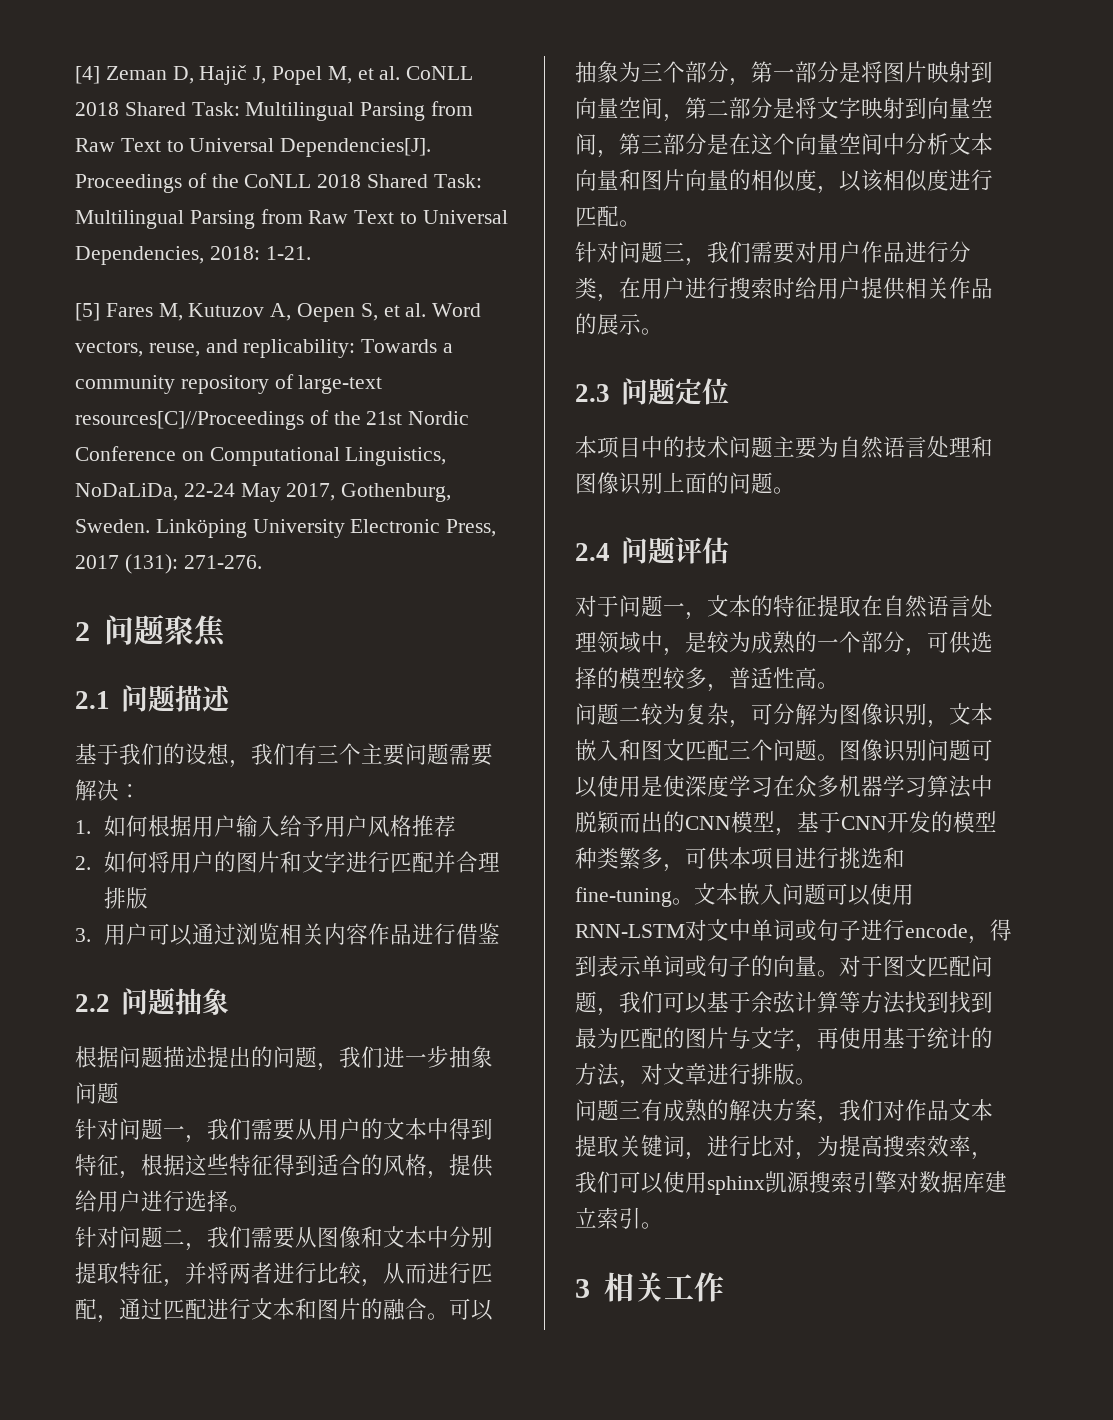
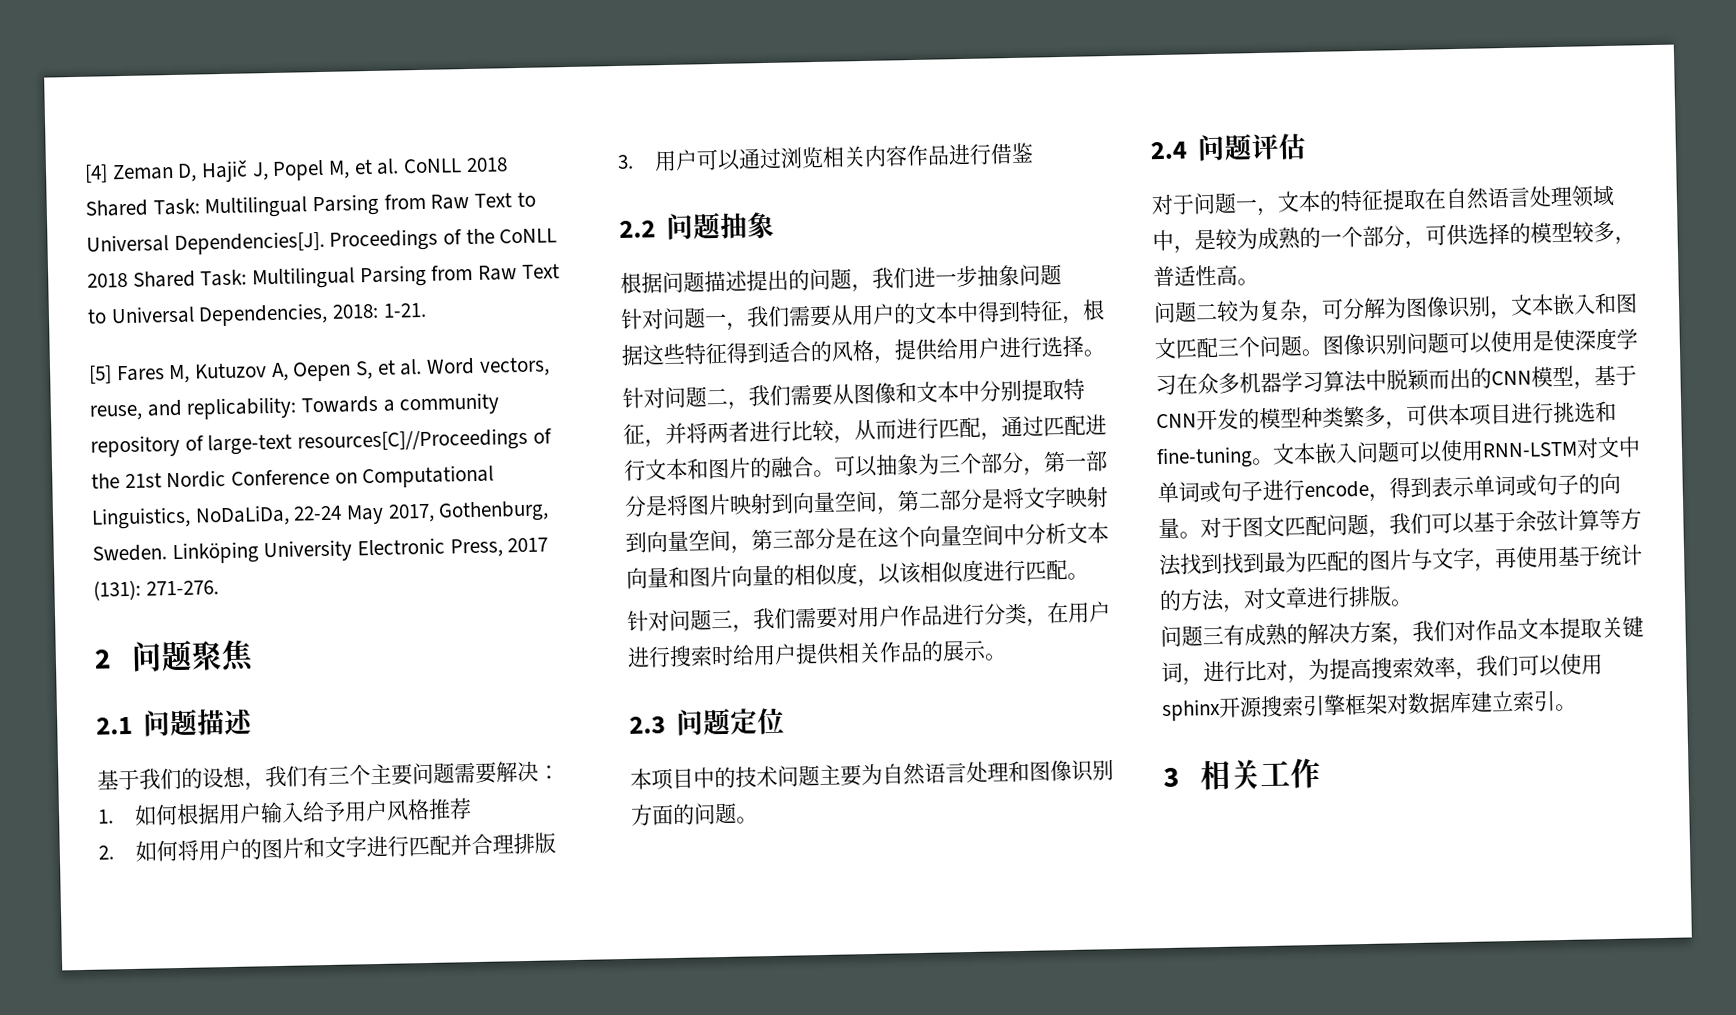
[663,472,685,492] 上 -> [630,804,653,826] 方
[765,1171,787,1193] 凯 -> [1218,697,1241,718] 开
(897, 1182) none -> [1344,693,1388,716] 框架

